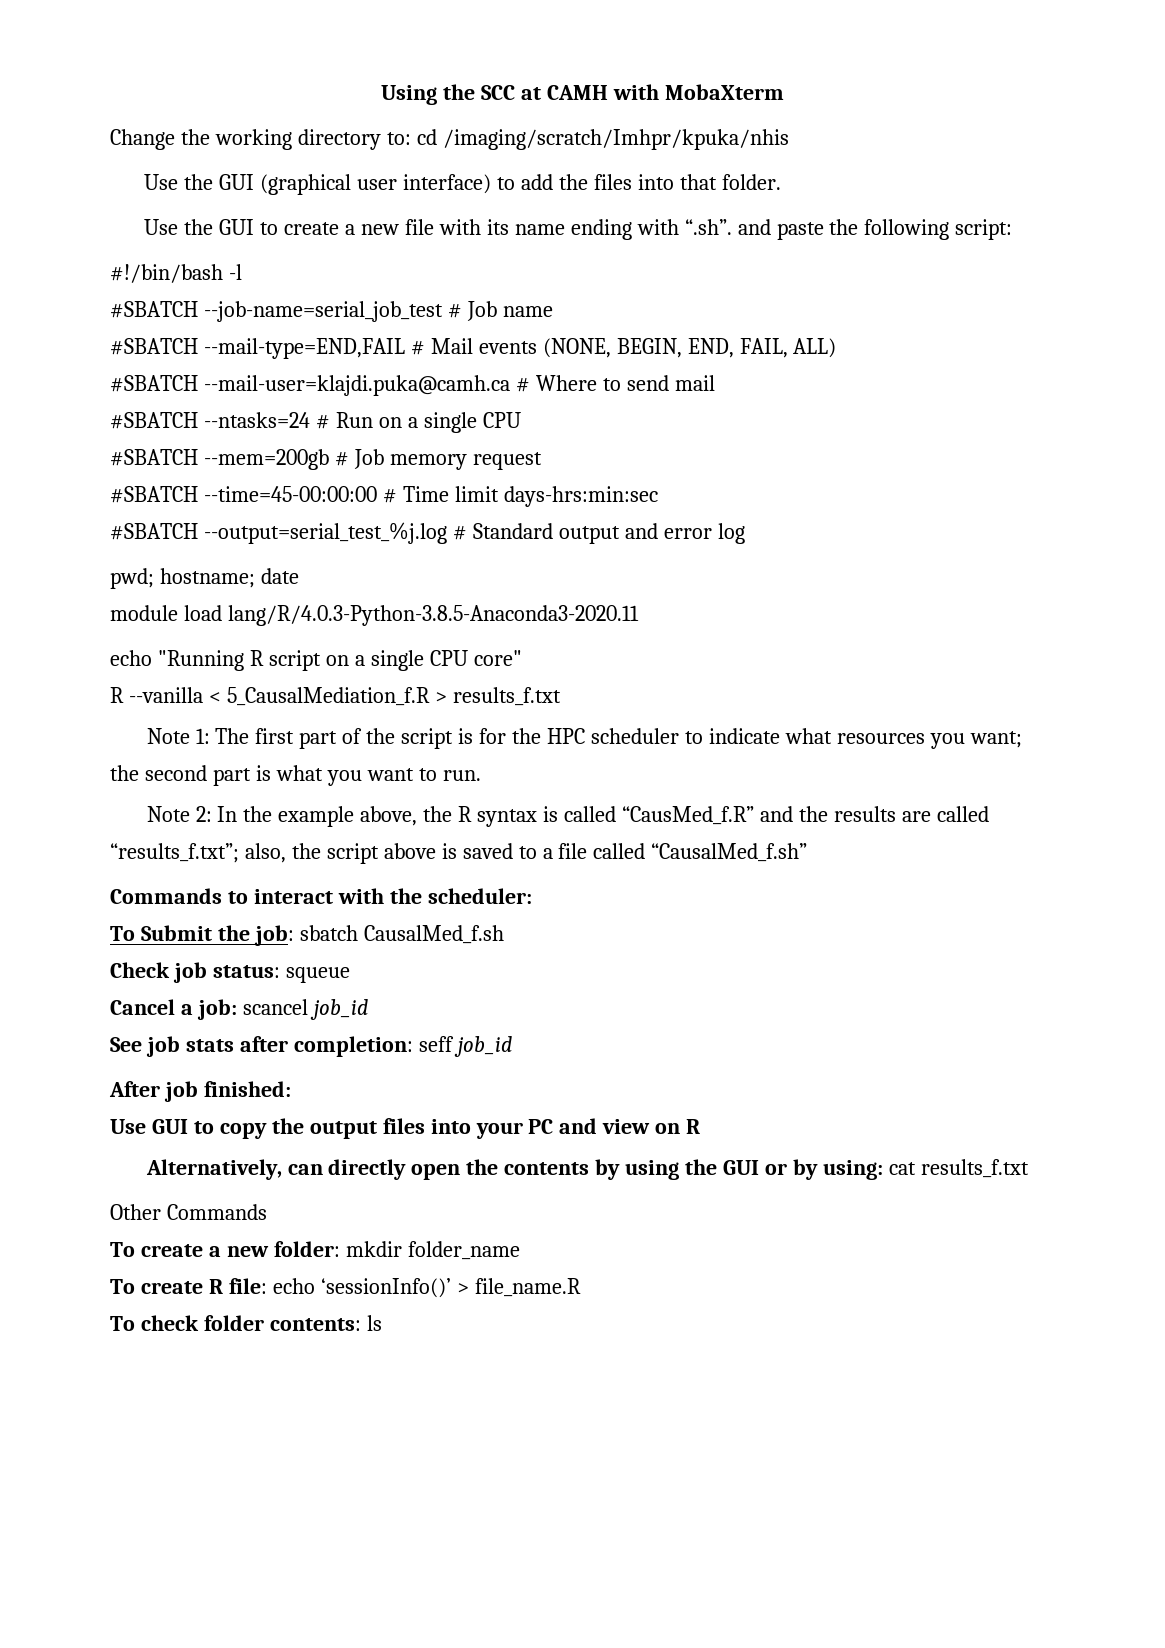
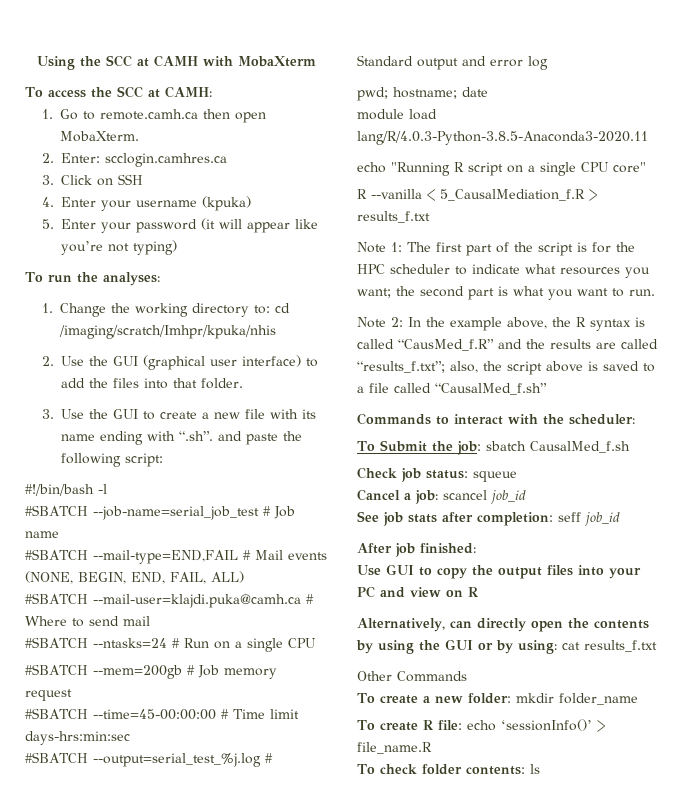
(784, 92) none -> [25,86,212,98] [41,109,266,123] [59,131,139,142] [41,153,227,167] [41,174,143,186] [41,196,251,211] [41,218,318,233] [60,240,177,255] [25,272,160,286] [41,303,53,313] To access the SCC at CAMH: // 1. Go to remote.camh.ca then open MobaXterm. // 2. Enter: scclogin.camhres.ca // 3. Click on SSH // 4. Enter your username (kpuka) // 5. Enter your password (it will appear like you’re not typing) // To run the analyses: // 1.
(789, 139) none -> [41,356,54,366] 2.
(781, 182) none -> [41,409,54,419] 3.

